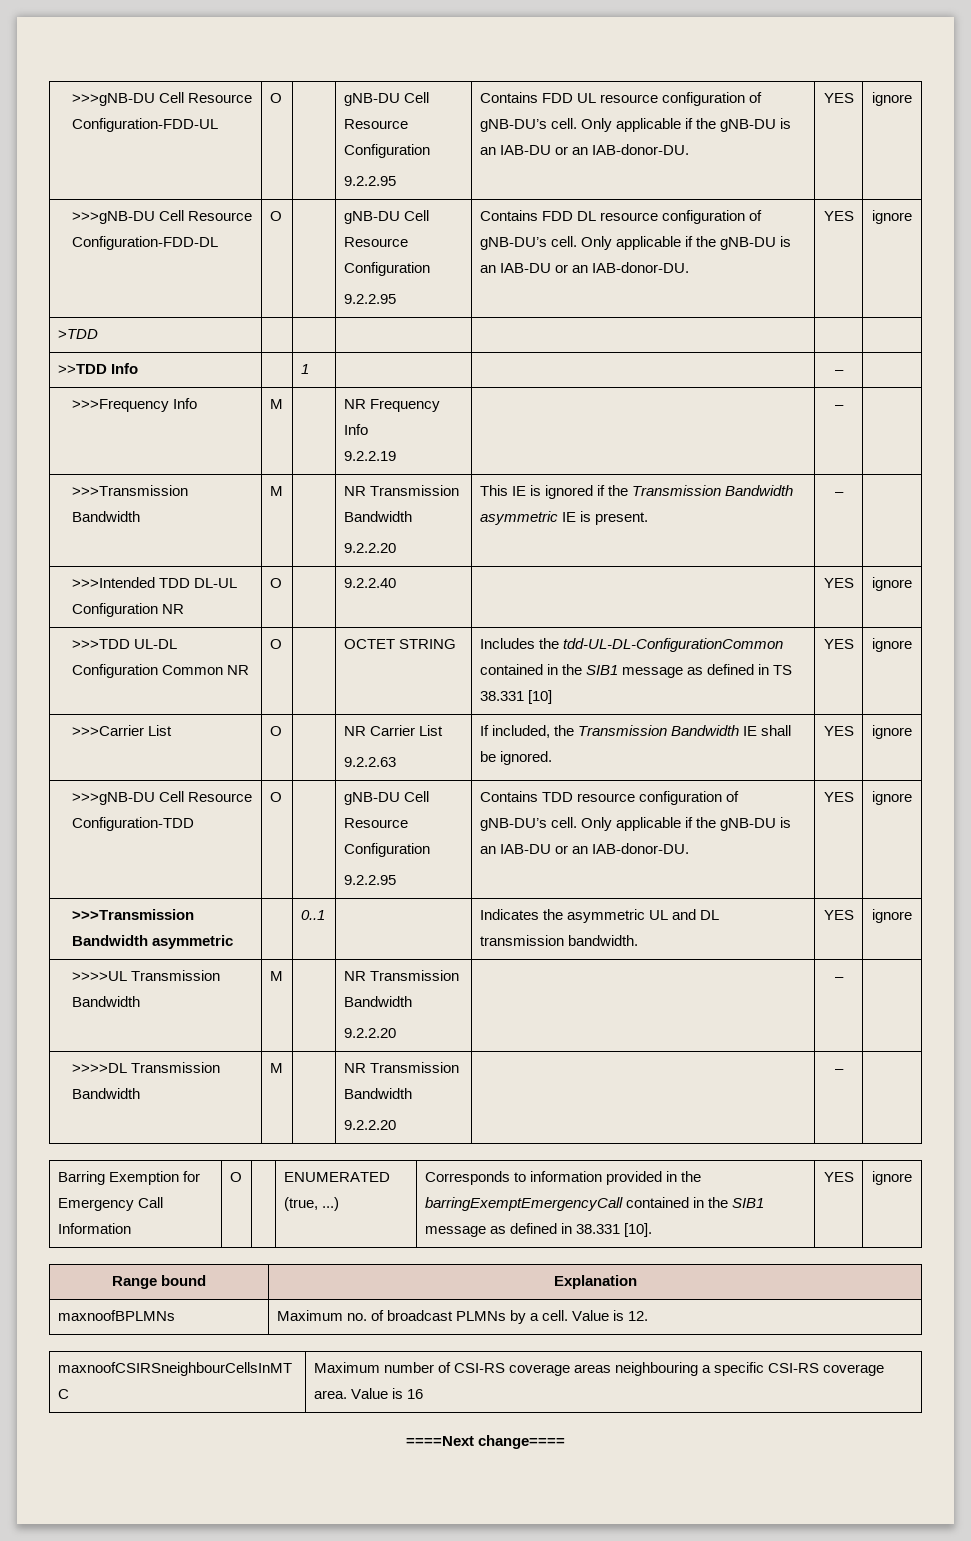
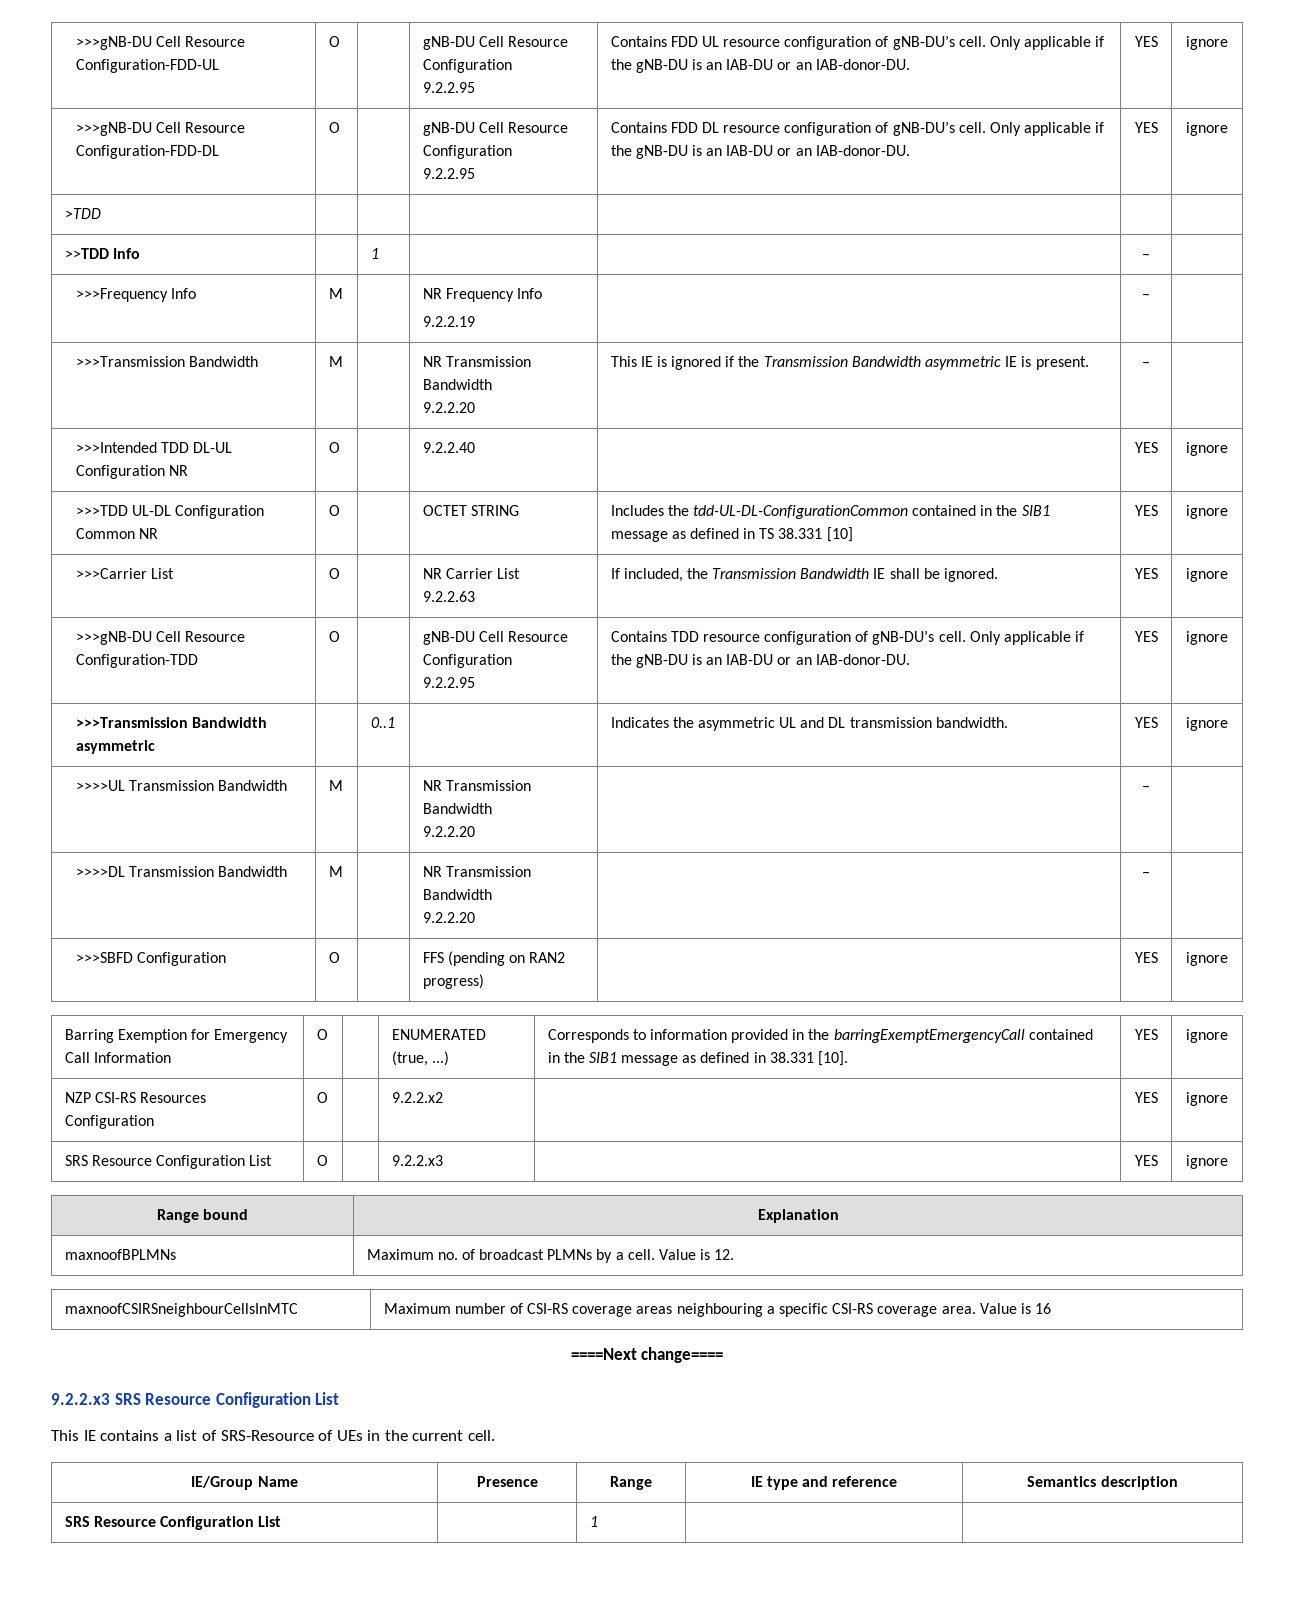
(844, 1071) none -> [75,952,227,966] [328,952,340,963] [422,951,566,966] [422,974,484,989] [1134,952,1158,963] [1186,952,1228,966] // >>>SBFD Configuration | O | | FFS (pending on RAN2 progress) | | YES | ignore
(912, 1178) none -> [64,1092,206,1103] [64,1115,154,1129] [316,1092,328,1103] [391,1092,443,1103] [1134,1092,1158,1103] [1186,1092,1228,1106] [64,1155,273,1169] [316,1155,328,1166] [391,1155,443,1166] [1134,1155,1158,1166] [1186,1155,1228,1169] // NZP CSI-RS Resources Configuration | O | | 9.2.2.x2 | | YES | ignore // SRS Resource Configuration List | O | | 9.2.2.x3 | | YES | ignore
(566, 1442) none -> [51,1392,340,1408] [51,1430,496,1441] [191,1476,298,1490] [476,1476,538,1487] [610,1476,652,1490] [750,1476,898,1490] [1027,1476,1178,1490] [64,1516,282,1530] [589,1516,598,1527] // 9.2.2.x3 SRS Resource Configuration List // This IE contains a list of SRS-Resource of UEs in the current cell. // IE/Group Name | Presence | Range | IE type and reference | Semantics description // SRS Resource Configuration List | | 1 | |

